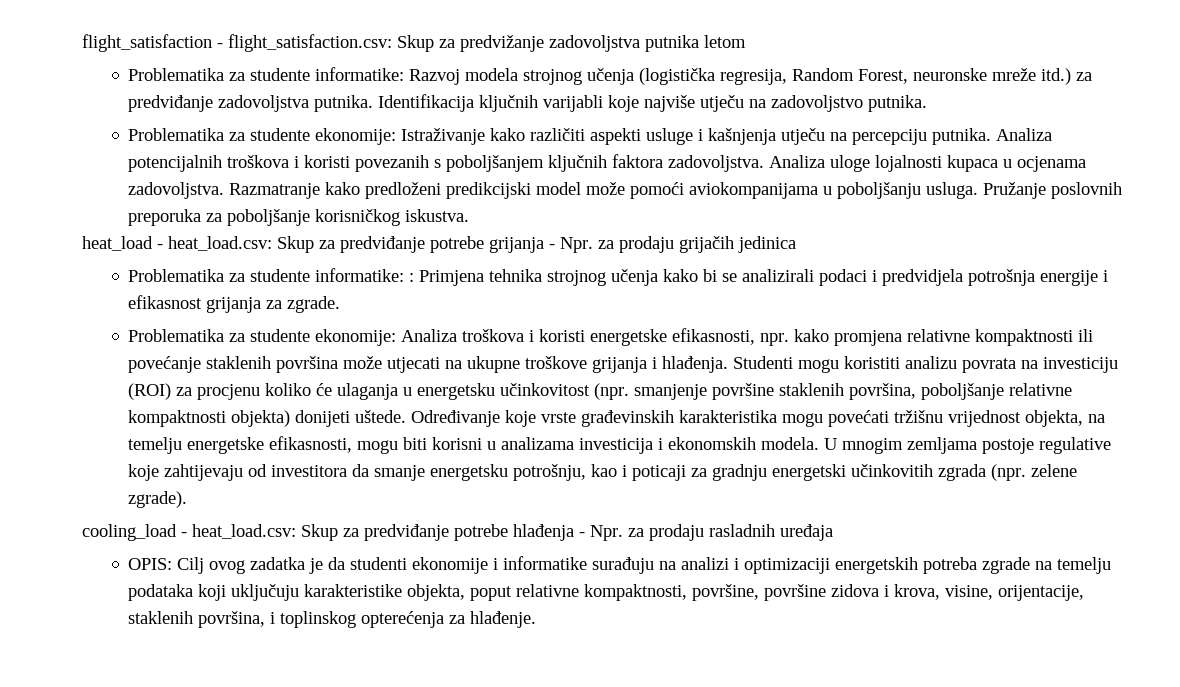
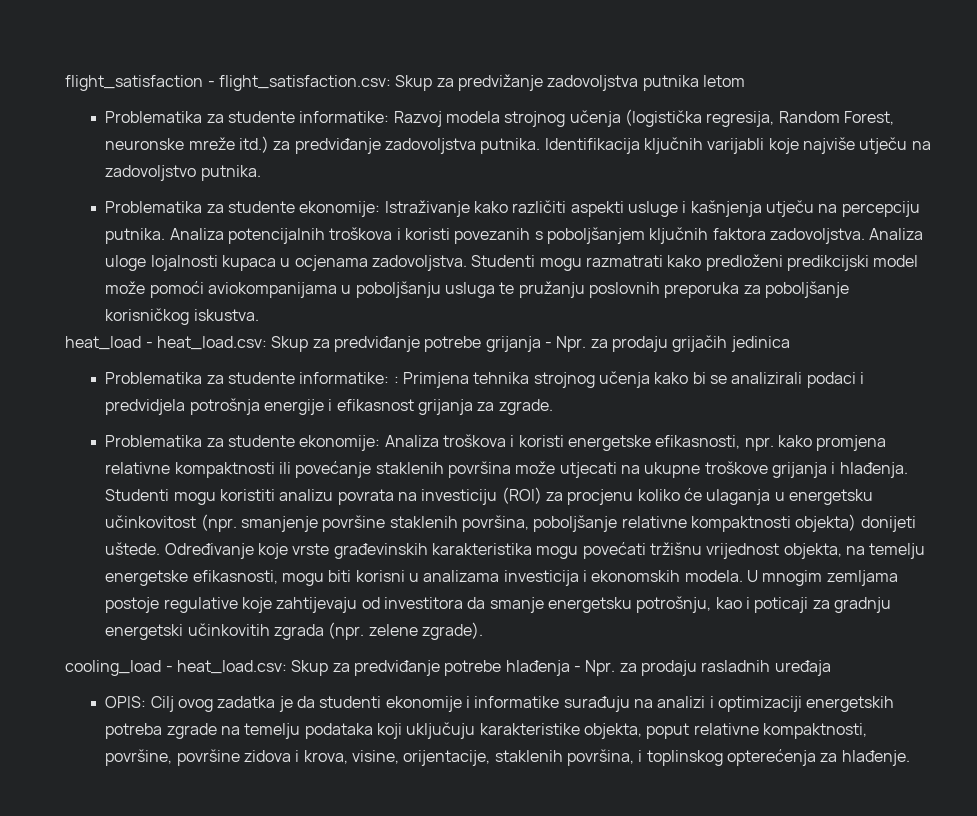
[229,183,321,199] Razmatranje -> [471,255,663,271] Studenti mogu razmatrati
[926,182,1047,199] usluga. Pružanje -> [444,281,585,298] usluga te pružanju

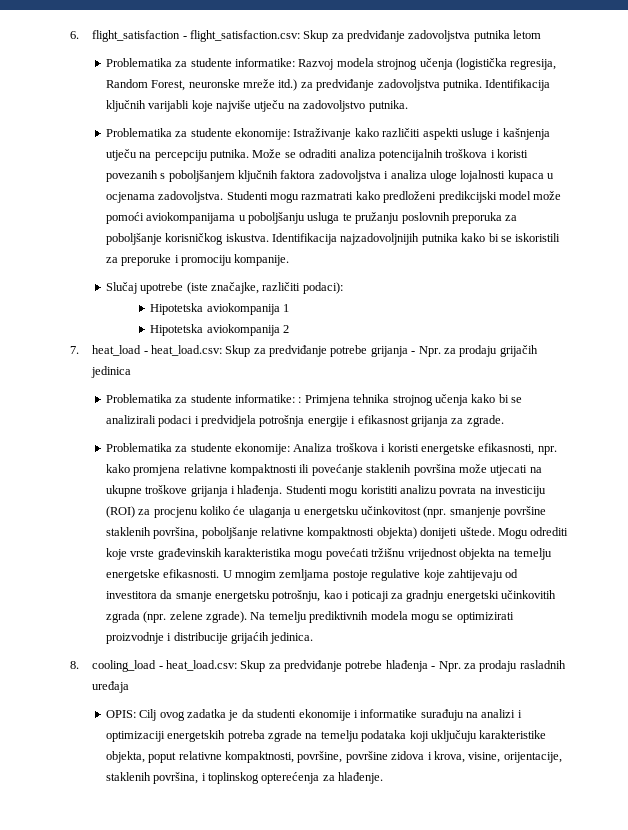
(65, 83) none -> [70,31,80,39] 6.
[457,74,543,91] predvižanje -> [347,30,406,42] predviđanje
[169,228,224,240] Analiza -> [252,149,376,158] Može se odraditi analiza
[769,228,924,244] zadovoljstva. Analiza -> [318,170,427,182] zadovoljstva i analiza
(259, 315) // -> [272,233,561,245] [105,254,290,266] [105,282,343,294] [150,303,289,315] [150,324,289,336] [70,346,80,354] Identifikacija najzadovoljnijih putnika kako bi se iskoristili za preporuke i promociju kompanije. // Slučaj upotrebe (iste značajke, različiti podaci): // Hipotetska aviokompanija 1 // Hipotetska aviokompanija 2 // 7.
[164,543,254,559] Određivanje -> [497,527,569,539] Mogu odrediti
[783,543,842,559] objekta, -> [458,548,495,560] objekta
[192,570,743,586] efikasnosti, mogu biti korisni u analizama investicija i ekonomskih modela. -> [163,569,220,578] efikasnosti.
(483, 631) // -> [250,611,514,623] [105,632,314,644] [70,661,80,669] Na temelju prediktivnih modela mogu se optimizirati proizvodnje i distribucije grijaćih jedinica. // 8.

